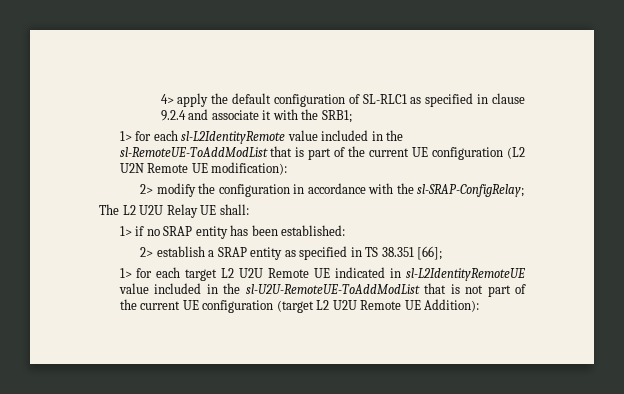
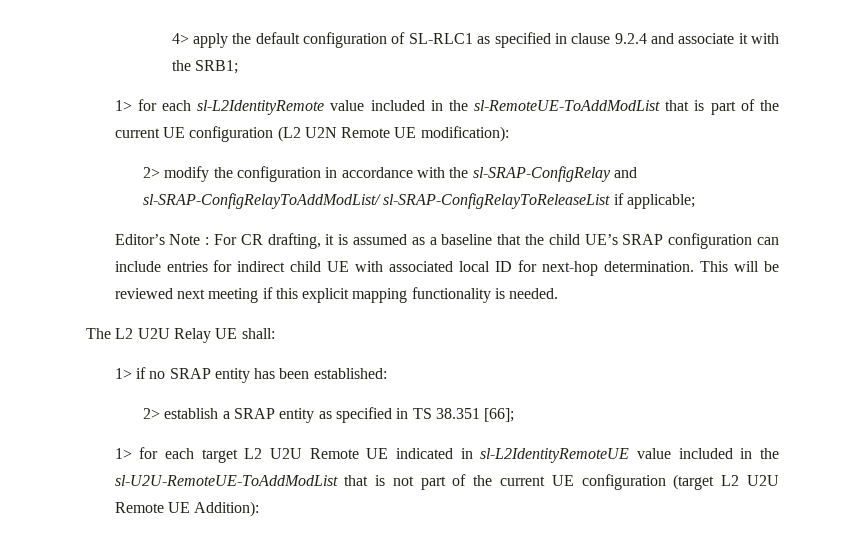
[417,184,525,197] sl-SRAP-ConfigRelay; -> [472,166,637,182] [143,193,696,209] [114,233,779,249] [114,260,780,276] [114,287,559,303] sl-SRAP-ConfigRelay and sl-SRAP-ConfigRelayToAddModList/ sl-SRAP-ConfigRelayToReleaseList if applicable; // Editor’s Note : For CR drafting, it is assumed as a baseline that the child UE’s SRAP configuration can include entries for indirect child UE with associated local ID for next-hop determination. This will be reviewed next meeting if this explicit mapping functionality is needed.

